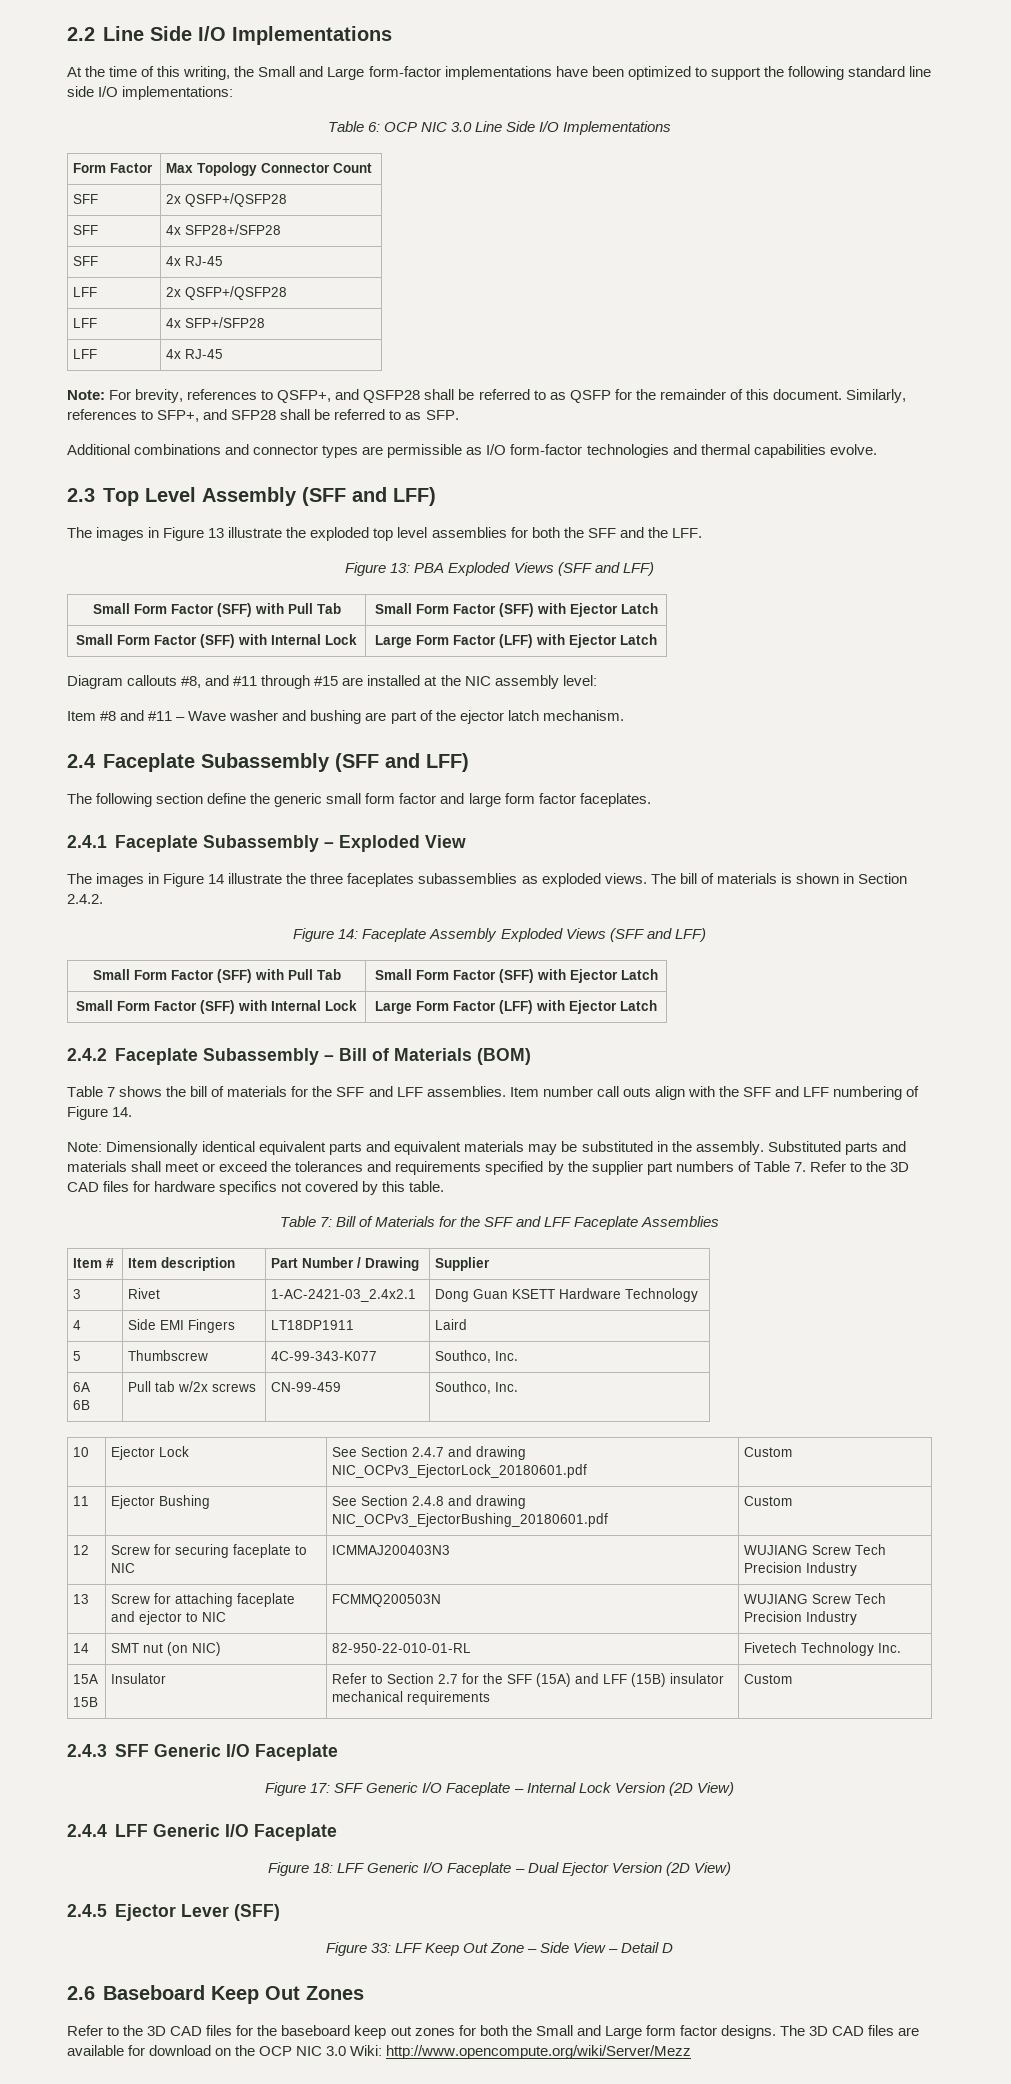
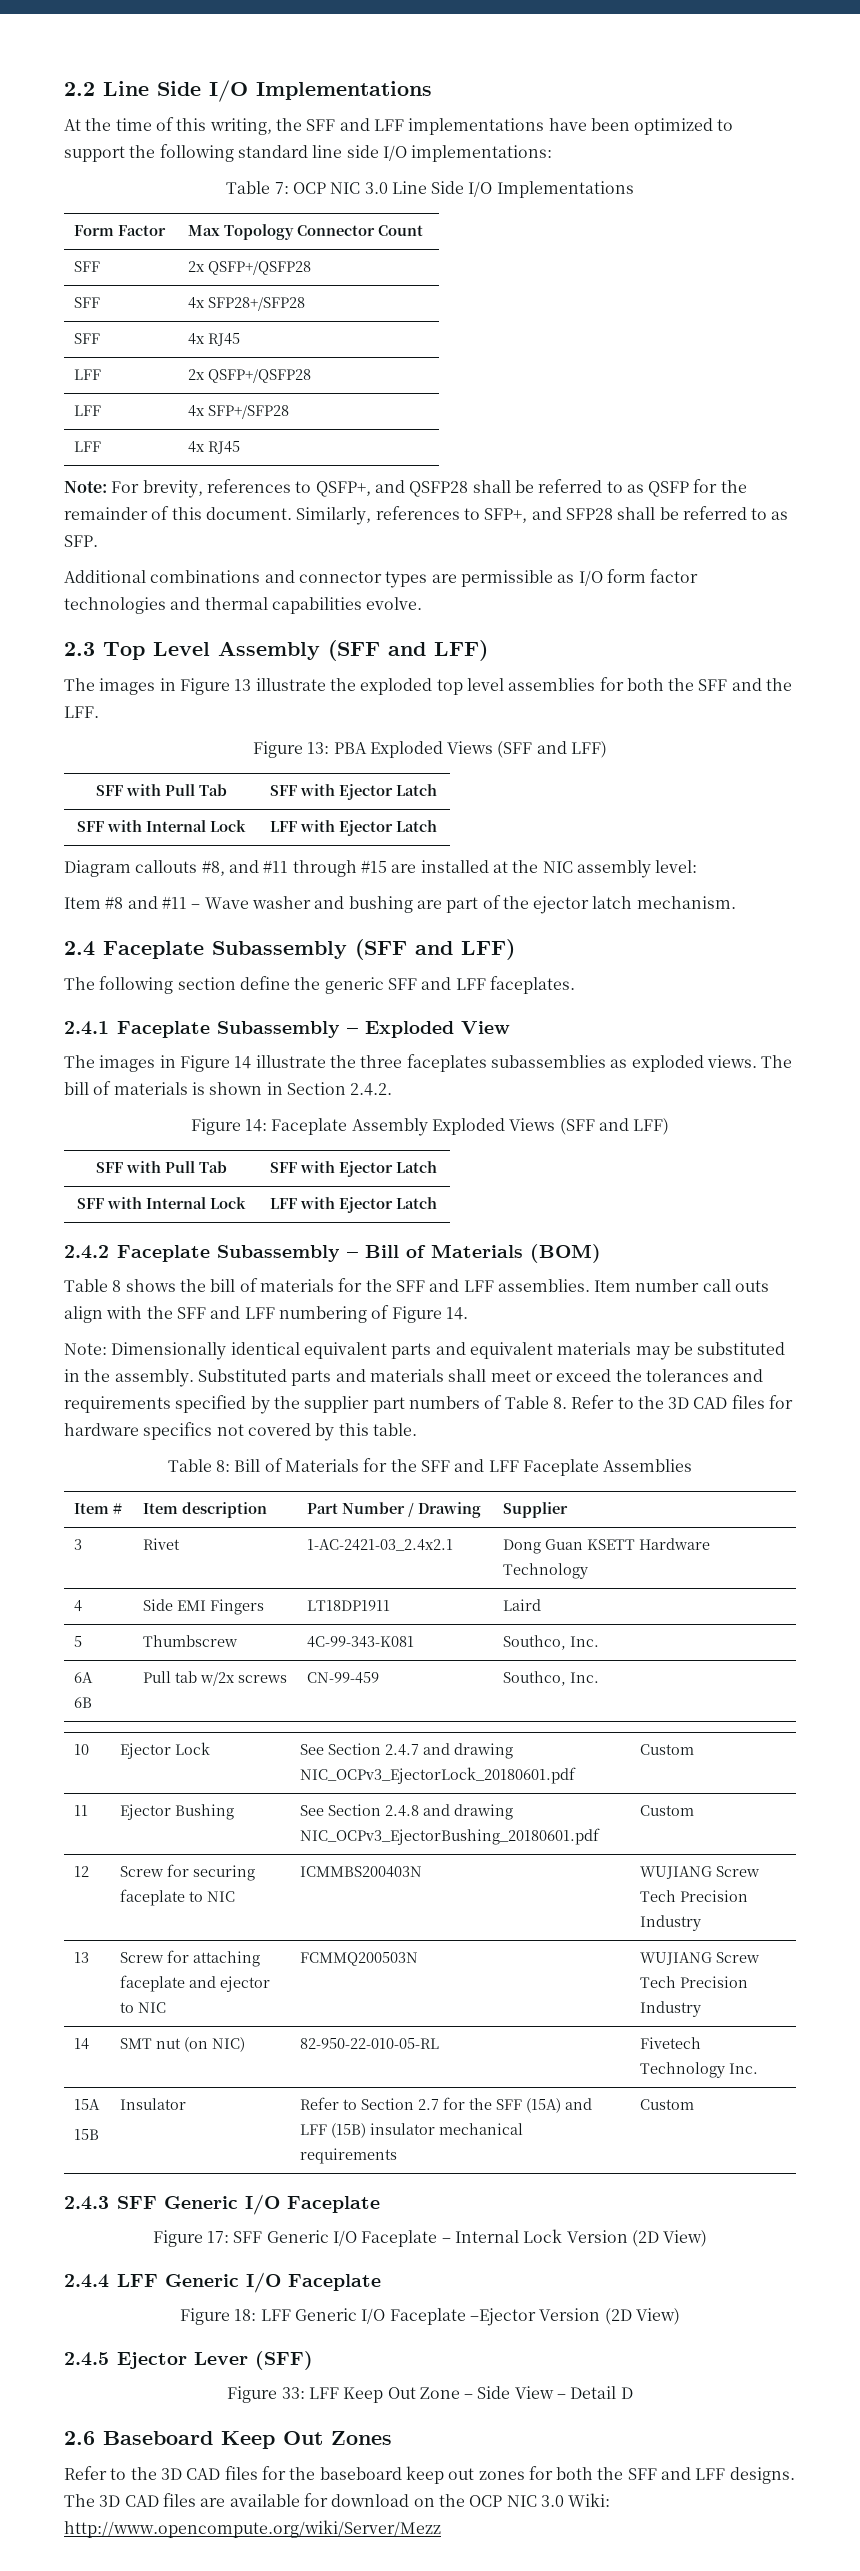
[258,66,441,80] Small and Large form-factor -> [306,118,404,131] SFF and LFF
[367,122,380,132] 6: -> [274,182,289,194] 7:
[185,256,224,266] RJ-45 -> [208,333,241,346] RJ45
[185,349,224,359] RJ-45 -> [208,441,241,454] RJ45
[510,444,583,455] form-factor -> [606,569,699,583] form factor
[92,603,341,617] [374,603,658,617] [76,634,357,648] [375,634,533,648] Small Form Factor (SFF) with Pull Tab | Small Form Factor (SFF) with Ejector Latch // Small Form Factor (SFF) with Internal Lock | Large Form Factor (LFF) -> [95,784,227,796] [270,784,437,800] [77,820,246,832] [270,821,297,832] SFF with Pull Tab | SFF with Ejector Latch // SFF with Internal Lock | LFF
[326,793,576,807] small form factor and large form factor -> [387,977,486,990] SFF and LFF
[92,969,341,983] [374,969,658,983] [76,1000,357,1014] [375,1000,533,1014] Small Form Factor (SFF) with Pull Tab | Small Form Factor (SFF) with Ejector Latch // Small Form Factor (SFF) with Internal Lock | Large Form Factor (LFF) -> [95,1161,227,1173] [270,1161,437,1177] [77,1197,246,1209] [270,1198,297,1209] SFF with Pull Tab | SFF with Ejector Latch // SFF with Internal Lock | LFF
[107,1087,116,1097] 7 -> [112,1280,122,1292] 8
[793,1162,806,1172] 7. -> [552,1397,567,1409] 8.
[319,1217,332,1227] 7: -> [216,1460,231,1472] 8:
[271,1351,378,1361] 4C-99-343-K077 -> [307,1636,415,1648] 4C-99-343-K081
[332,1545,451,1555] ICMMAJ200403N3 -> [300,1866,423,1878] ICMMBS200403N
[332,1643,472,1653] 82-950-22-010-01-RL -> [300,2038,440,2049] 82-950-22-010-05-RL
[514,1862,609,1876] – Dual Ejector -> [469,2308,536,2326] –Ejector
[535,2025,717,2039] Small and Large form factor -> [627,2467,726,2480] SFF and LFF

